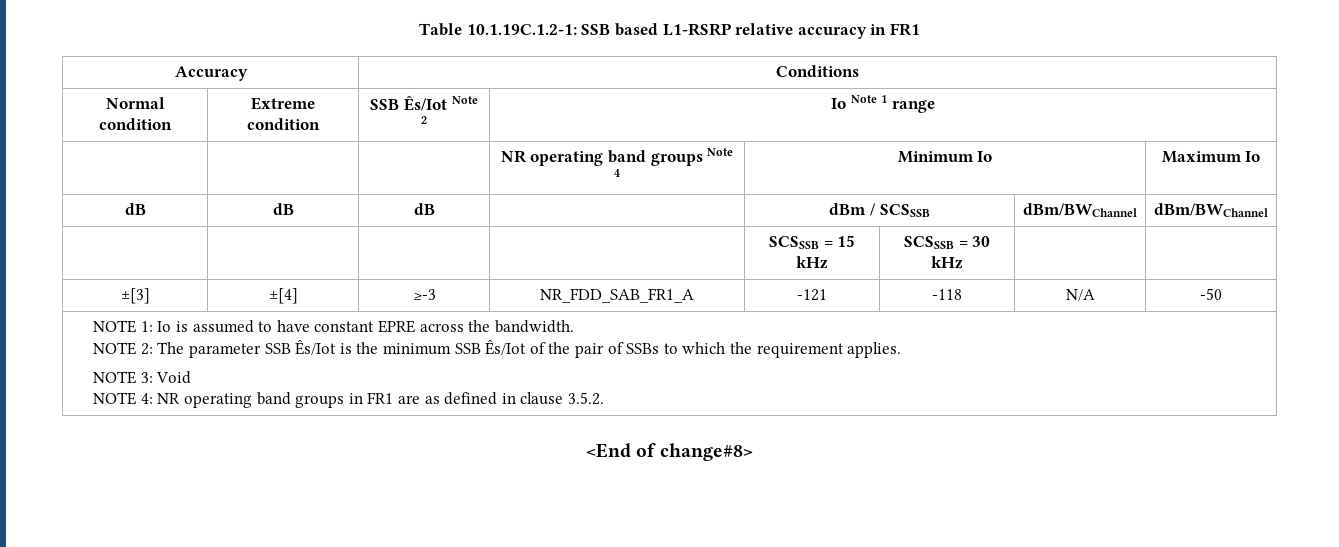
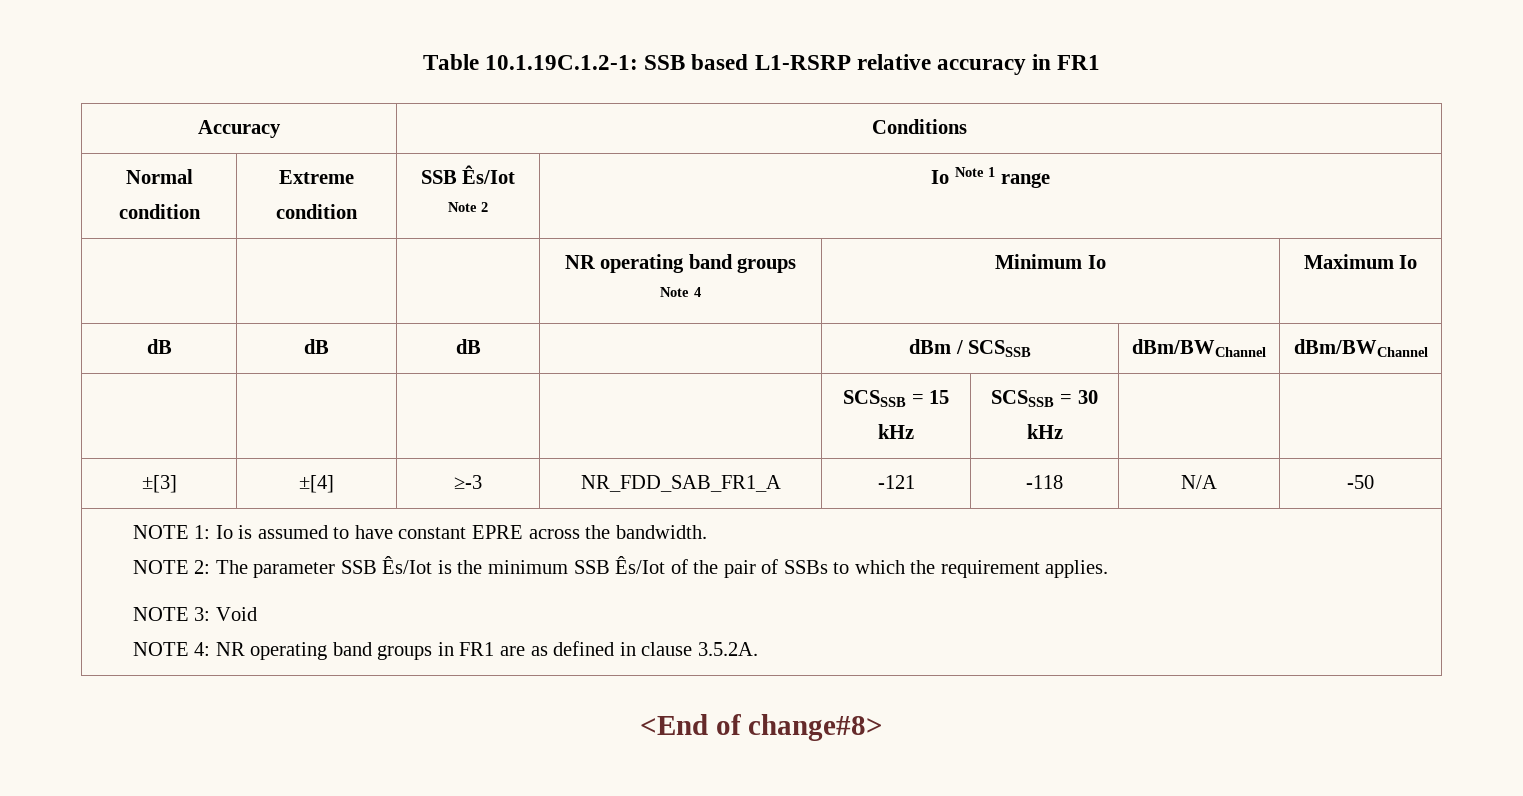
[567,392,604,405] 3.5.2. -> [697,642,758,656] 3.5.2A.

